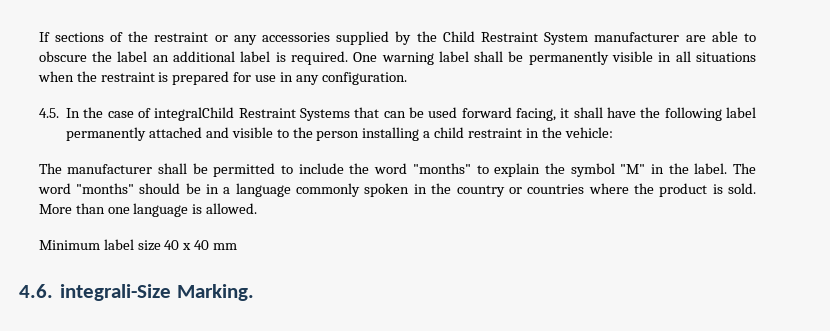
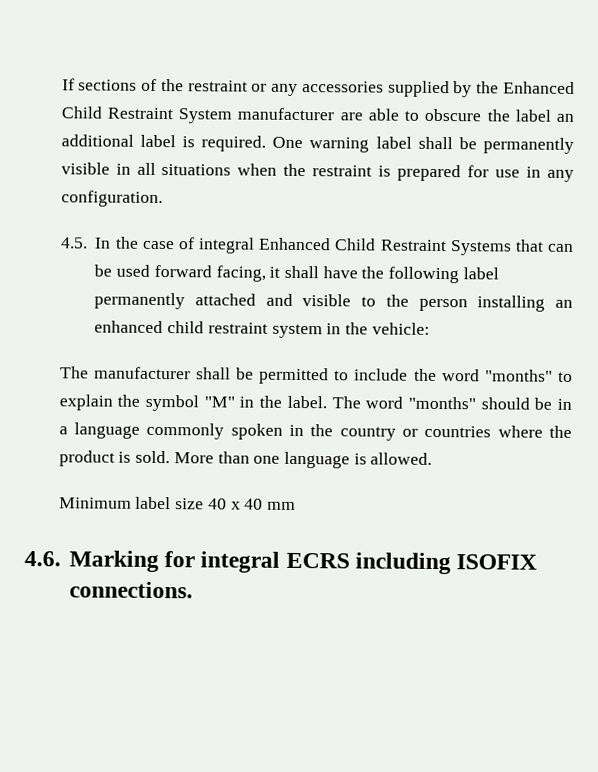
(437, 36) none -> [503,81,575,94] Enhanced
[154,107,235,121] integralChild -> [198,237,377,254] integral Enhanced Child
[423,131,431,138] a -> [555,299,573,308] [94,320,164,334] an enhanced
(523, 133) none -> [271,323,323,339] system
[60,284,254,301] integrali-Size Marking. -> [68,550,538,575] [68,581,193,599] Marking for integral ECRS including ISOFIX connections.

